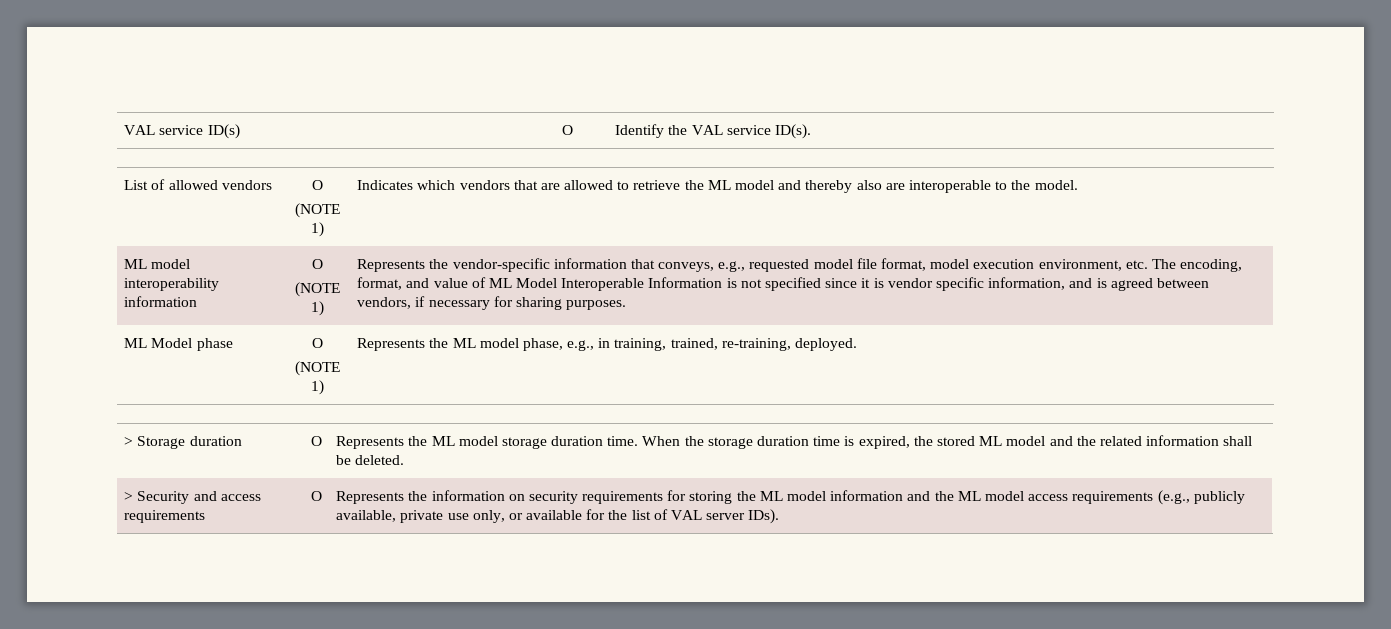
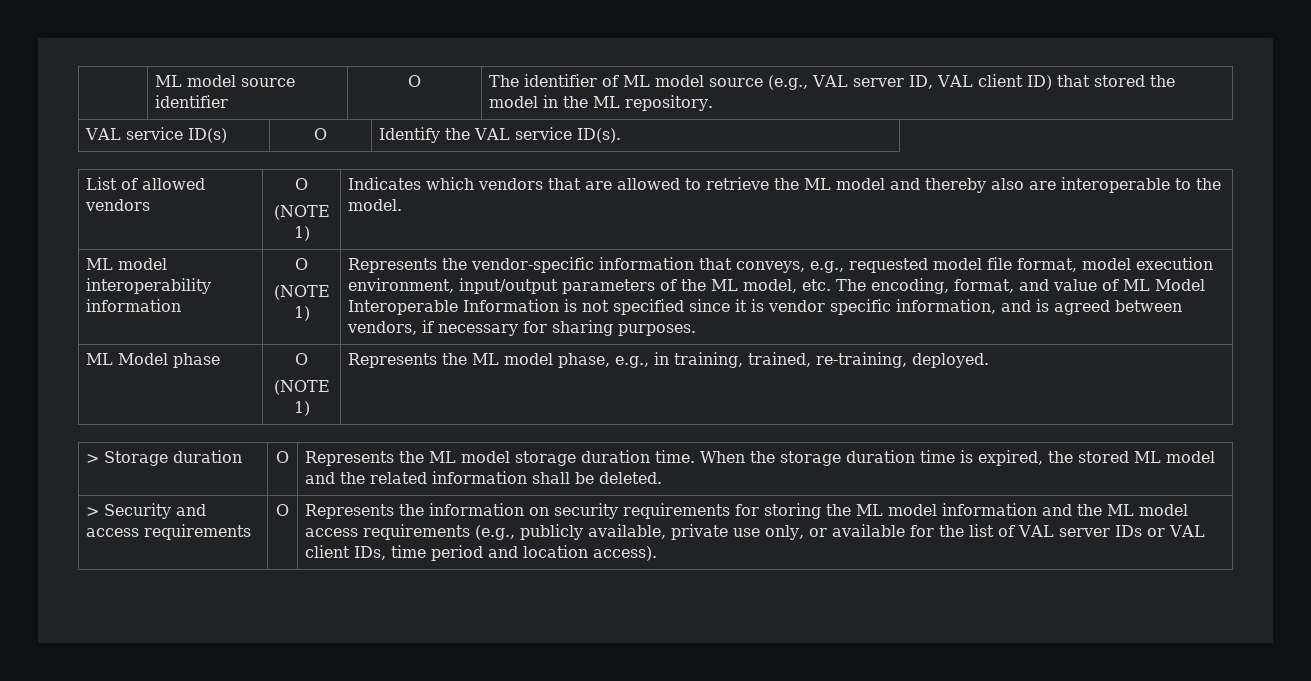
(124, 130) none -> [154,75,295,87] [154,95,228,108] [408,75,421,87] [488,74,1175,90] [488,95,713,111] | ML model source identifier | O | The identifier of ML model source (e.g., VAL server ID, VAL client ID) that stored the model in the ML repository. //
(1122, 265) none -> [458,278,797,294] input/output parameters of the ML model,
[748,509,780,524] IDs). -> [1114,525,1205,537] [304,545,657,561] IDs or VAL client IDs, time period and location access).

